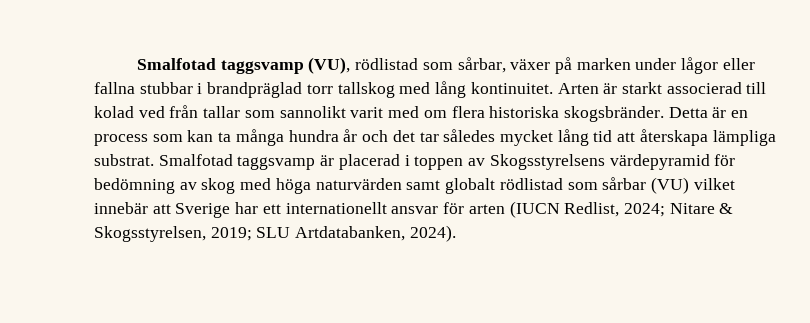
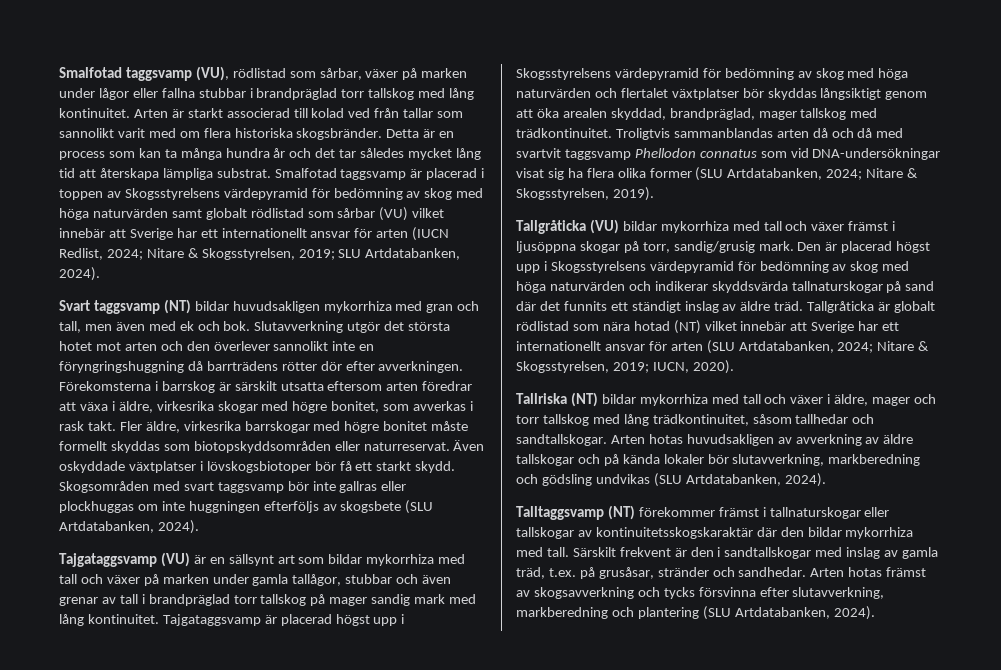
(456, 233) none -> [59,299,480,314] [59,321,451,333] [59,341,375,351] [59,361,464,373] [59,381,473,393] [59,401,474,413] [59,421,469,433] [59,440,485,453] [59,461,456,473] [59,481,407,493] [59,500,434,514] [59,520,199,534] [59,552,466,567] [59,574,452,586] [59,594,477,606] [59,614,405,626] [516,68,909,80] [516,88,928,100] [516,108,878,120] [516,128,904,140] [516,148,941,160] [516,167,919,181] [516,187,654,201] [516,219,896,234] [516,241,931,253] [516,261,910,273] [516,281,935,293] [516,301,936,313] [516,320,900,334] [516,340,930,354] [516,360,734,374] [516,392,937,407] [516,414,875,426] [516,434,914,446] [516,454,921,466] [516,473,826,487] [516,505,890,520] [516,527,914,539] [516,547,939,559] [516,567,927,579] [516,587,885,599] [516,606,875,620] // Svart taggsvamp (NT) bildar huvudsakligen mykorrhiza med gran och tall, men även med ek och bok. Slutavverkning utgör det största hotet mot arten och den överlever sannolikt inte en föryngringshuggning då barrträdens rötter dör efter avverkningen. Förekomsterna i barrskog är särskilt utsatta eftersom arten föredrar att växa i äldre, virkesrika skogar med högre bonitet, som avverkas i rask takt. Fler äldre, virkesrika barrskogar med högre bonitet måste formellt skyddas som biotopskyddsområden eller naturreservat. Även oskyddade växtplatser i lövskogsbiotoper bör få ett starkt skydd. Skogsområden med svart taggsvamp bör inte gallras eller plockhuggas om inte huggningen efterföljs av skogsbete (SLU Artdatabanken, 2024). // Tajgataggsvamp (VU) är en sällsynt art som bildar mykorrhiza med tall och växer på marken under gamla tallågor, stubbar och även grenar av tall i brandpräglad torr tallskog på mager sandig mark med lång kontinuitet. Tajgataggsvamp är placerad högst upp i Skogsstyrelsens värdepyramid för bedömning av skog med höga naturvärden och flertalet växtplatser bör skyddas långsiktigt genom att öka arealen skyddad, brandpräglad, mager tallskog med trädkontinuitet. Troligtvis sammanblandas arten då och då med svartvit taggsvamp Phellodon connatus som vid DNA-undersökningar visat sig ha flera olika former (SLU Artdatabanken, 2024; Nitare & Skogsstyrelsen, 2019). // Tallgråticka (VU) bildar mykorrhiza med tall och växer främst i ljusöppna skogar på torr, sandig/grusig mark. Den är placerad högst upp i Skogsstyrelsens värdepyramid för bedömning av skog med höga naturvärden och indikerar skyddsvärda tallnaturskogar på sand där det funnits ett ständigt inslag av äldre träd. Tallgråticka är globalt rödlistad som nära hotad (NT) vilket innebär att Sverige har ett internationellt ansvar för arten (SLU Artdatabanken, 2024; Nitare & Skogsstyrelsen, 2019; IUCN, 2020). // Tallriska (NT) bildar mykorrhiza med tall och växer i äldre, mager och torr tallskog med lång trädkontinuitet, såsom tallhedar och sandtallskogar. Arten hotas huvudsakligen av avverkning av äldre tallskogar och på kända lokaler bör slutavverkning, markberedning och gödsling undvikas (SLU Artdatabanken, 2024). // Talltaggsvamp (NT) förekommer främst i tallnaturskogar eller tallskogar av kontinuitetsskogskaraktär där den bildar mykorrhiza med tall. Särskilt frekvent är den i sandtallskogar med inslag av gamla träd, t.ex. på grusåsar, stränder och sandhedar. Arten hotas främst av skogsavverkning och tycks försvinna efter slutavverkning, markberedning och plantering (SLU Artdatabanken, 2024).

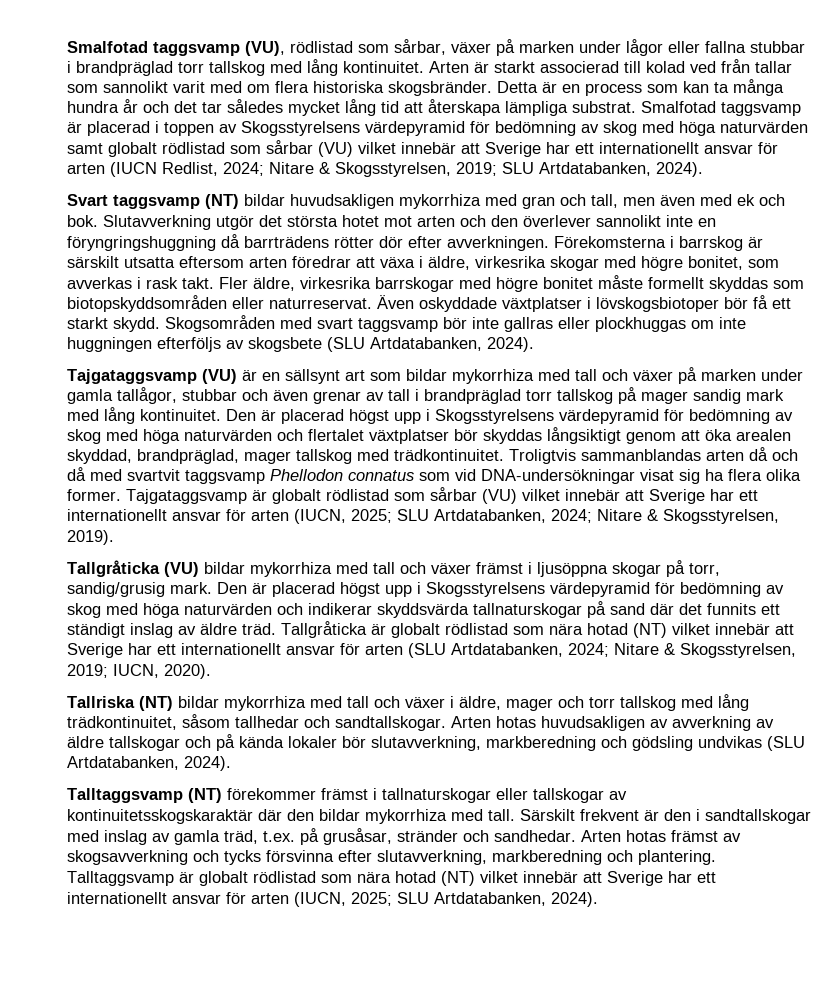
[162,614,261,626] Tajgataggsvamp -> [226,409,256,421] Den
[649,167,724,181] former (SLU -> [67,487,758,504] [67,509,429,524] former. Tajgataggsvamp är globalt rödlistad som sårbar (VU) vilket innebär att Sverige har ett internationellt ansvar för arten (IUCN, 2025; SLU
[637,606,731,620] plantering (SLU -> [638,850,716,865] [67,871,716,886] [67,892,429,907] plantering. Talltaggsvamp är globalt rödlistad som nära hotad (NT) vilket innebär att Sverige har ett internationellt ansvar för arten (IUCN, 2025; SLU

